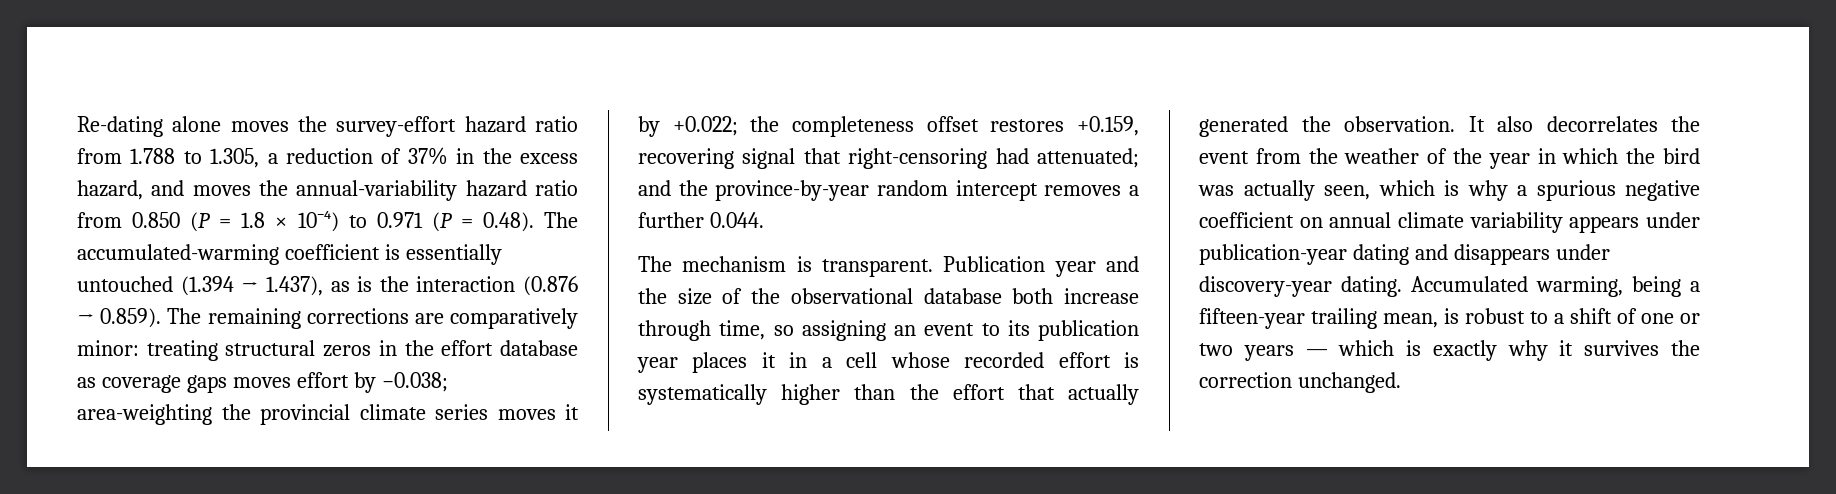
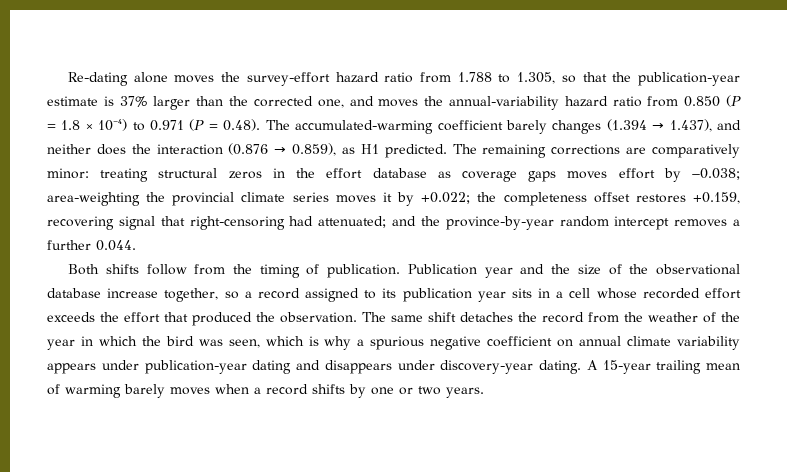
[267,147,578,165] [77,180,143,200] a reduction of 37% in the excess hazard, -> [561,72,740,86] [47,96,344,110] so that the publication-year estimate is 37% larger than the corrected one,
[384,244,502,265] [77,276,578,296] [77,308,162,328] is essentially untouched (1.394 → 1.437), as is the interaction (0.876 → 0.859). -> [505,119,741,134] [47,143,447,158] barely changes (1.394 → 1.437), and neither does the interaction (0.876 → 0.859), as H1 predicted.
[638,256,933,277] The mechanism is transparent. -> [68,264,401,278] Both shifts follow from the timing of publication.
[1012,288,1139,304] [638,320,975,341] both increase through time, so assigning an event -> [107,288,360,302] increase together, so a record assigned
[692,352,776,373] places it -> [511,288,532,298] sits
[1124,352,1139,368] [638,384,1139,405] [1199,116,1700,137] [1199,151,1249,164] is systematically higher than the effort that actually generated the observation. It also decorrelates the event -> [47,312,584,326] exceeds the effort that produced the observation. The same shift detaches the record
[1243,180,1315,201] actually -> (223, 342) none
[1411,276,1700,297] [1199,308,1700,329] [1199,340,1700,361] [1199,372,1401,393] Accumulated warming, being a fifteen-year trailing mean, is robust to a shift of one or two years — which is exactly why it survives the correction unchanged. -> [586,360,740,374] [47,384,484,398] A 15-year trailing mean of warming barely moves when a record shifts by one or two years.

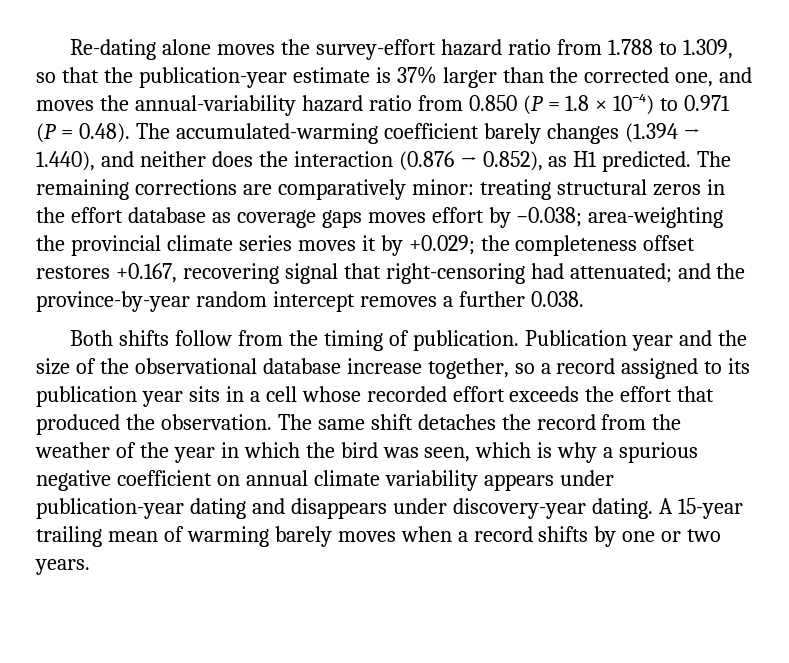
[517,72,556,84] 1.305, -> [682,39,733,59] 1.309,
[669,119,712,132] 1.437), -> [36,151,95,171] 1.440),
[292,143,337,156] 0.859), -> [482,151,543,171] 0.852),
[421,192,471,204] +0.022; -> [408,235,475,255] +0.029;
[693,192,740,204] +0.159, -> [115,263,177,283] +0.167,
[96,240,136,251] 0.044. -> [530,291,584,307] 0.038.

